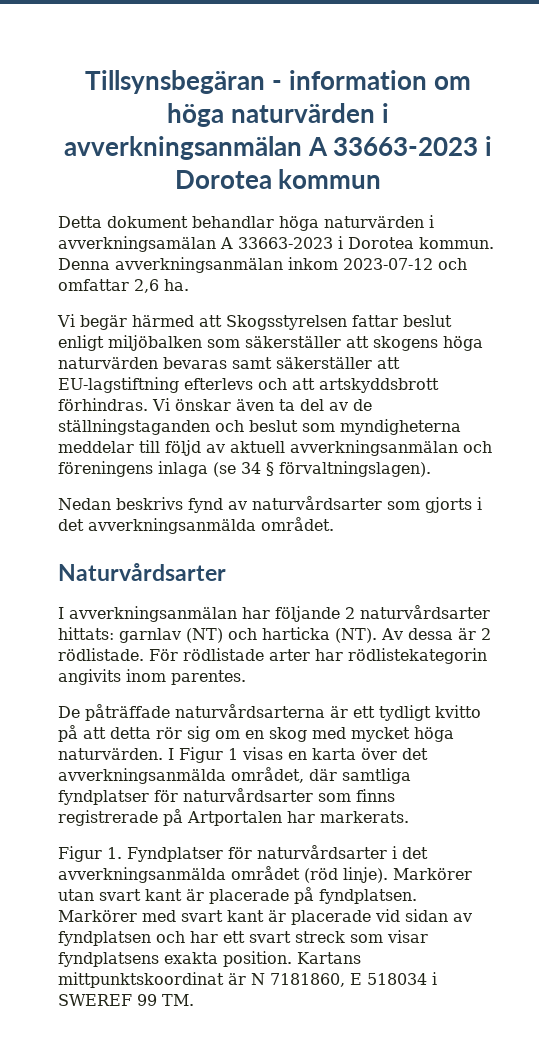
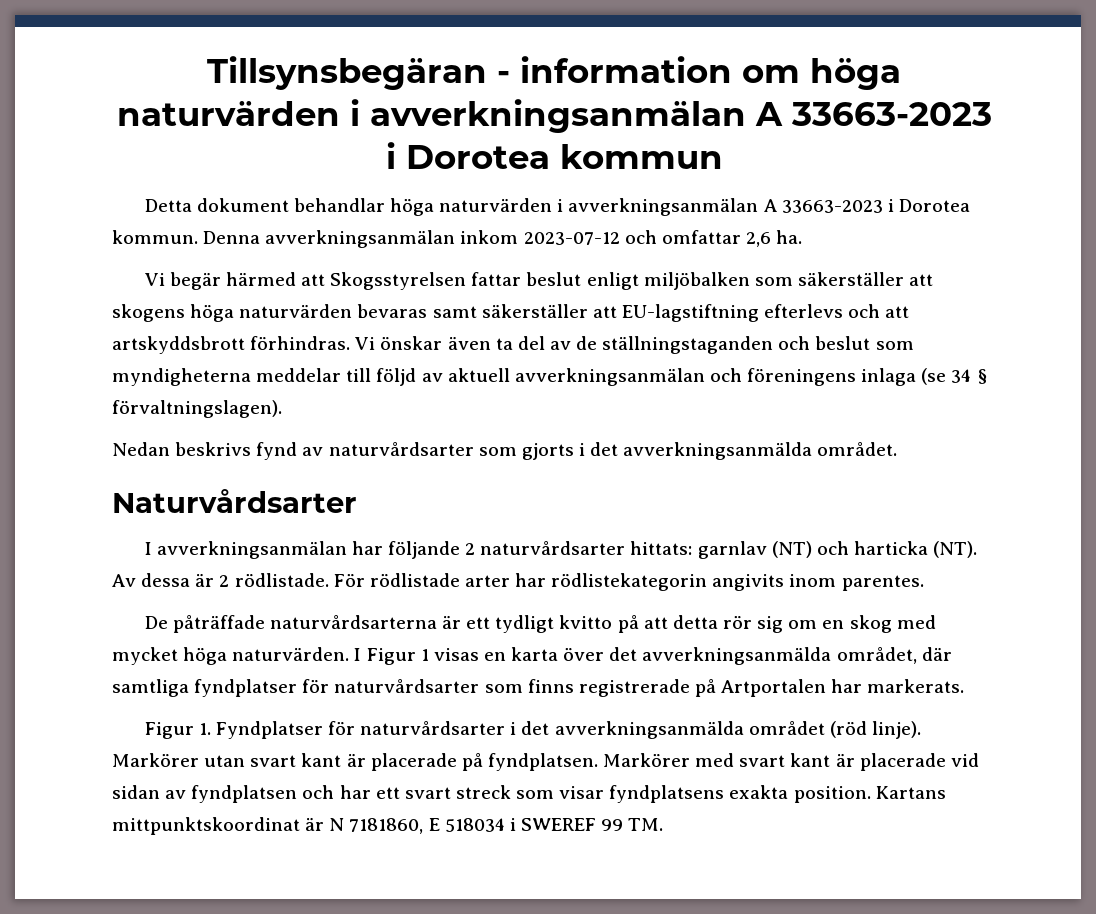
[58,236,216,252] avverkningsamälan -> [568,198,759,216] avverkningsanmälan

